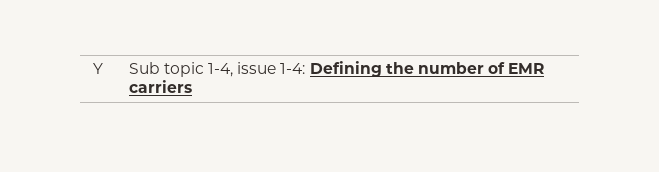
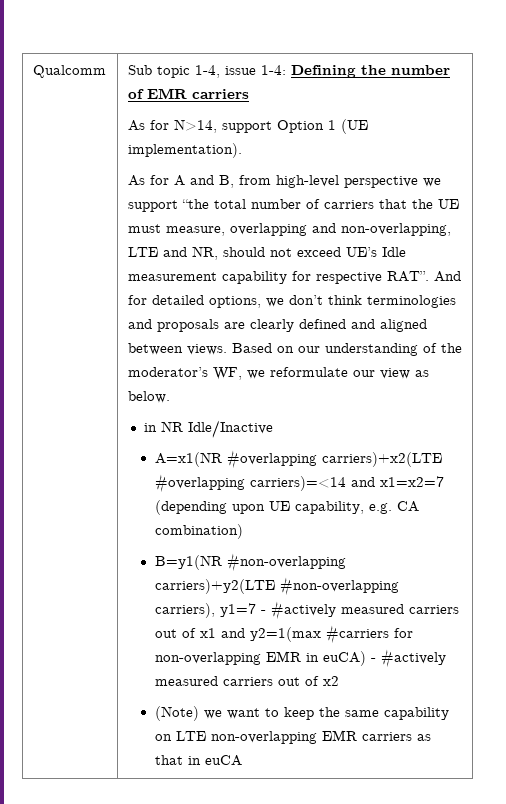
[92,63,103,74] Y -> [32,65,106,78] Qualcomm
(192, 86) none -> [127,119,368,134] [127,143,242,158] [127,175,441,188] [127,199,459,212] [127,223,451,236] [127,246,406,260] [127,271,461,284] [127,295,456,308] [127,319,427,332] [127,343,462,356] [127,367,429,380] [127,391,170,403] [144,420,274,438] [154,450,442,469] [154,474,444,493] [154,500,419,515] [154,524,243,539] [154,553,346,572] [154,577,399,596] [154,601,459,620] [154,625,413,644] [154,649,446,668] [154,676,339,686] [154,706,449,721] [154,730,431,744] [154,755,242,766] // As for N>14, support Option 1 (UE implementation). // As for A and B, from high-level perspective we support “the total number of carriers that the UE must measure, overlapping and non-overlapping, LTE and NR, should not exceed UE’s Idle measurement capability for respective RAT”. And for detailed options, we don’t think terminologies and proposals are clearly defined and aligned between views. Based on our understanding of the moderator’s WF, we reformulate our view as below. // in NR Idle/Inactive // A=x1(NR #overlapping carriers)+x2(LTE #overlapping carriers)=<14 and x1=x2=7 (depending upon UE capability, e.g. CA combination) // B=y1(NR #non-overlapping carriers)+y2(LTE #non-overlapping carriers), y1=7 - #actively measured carriers out of x1 and y2=1(max #carriers for non-overlapping EMR in euCA) - #actively measured carriers out of x2 // (Note) we want to keep the same capability on LTE non-overlapping EMR carriers as that in euCA

